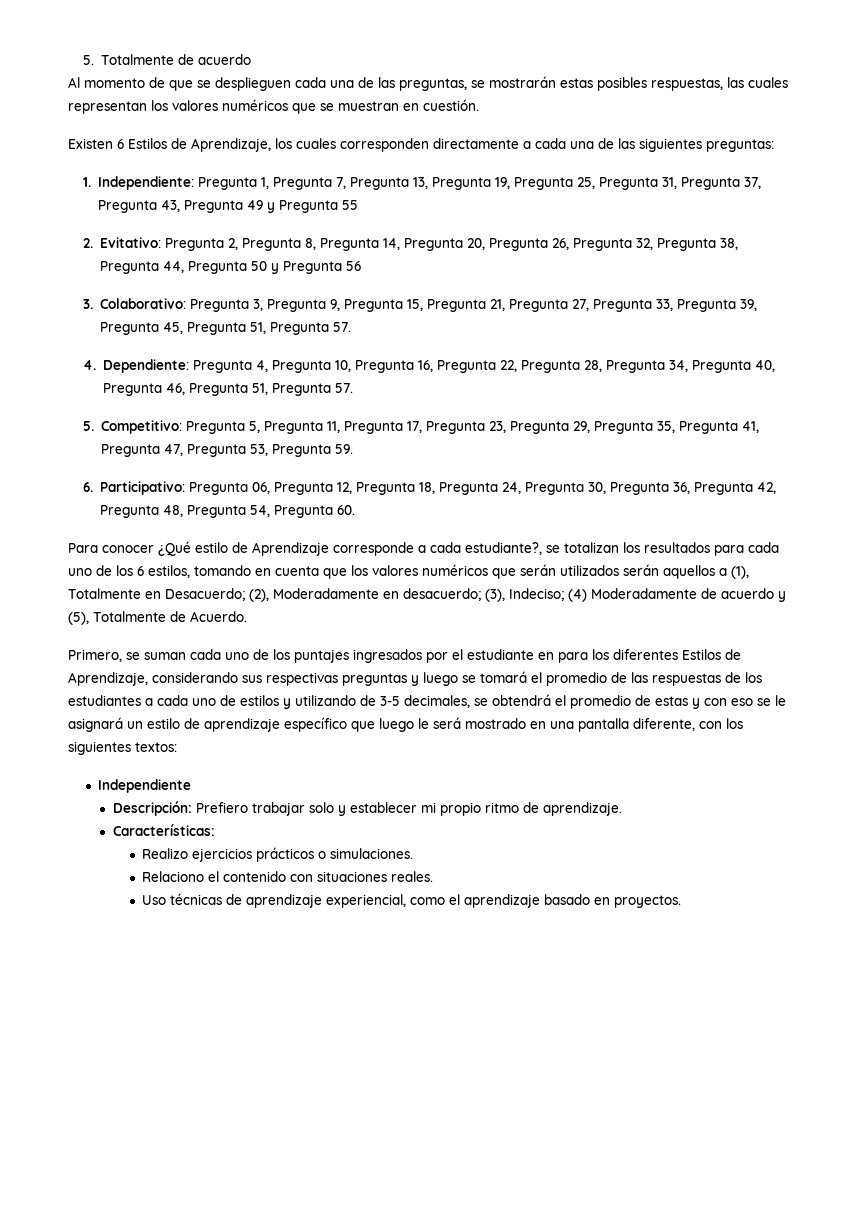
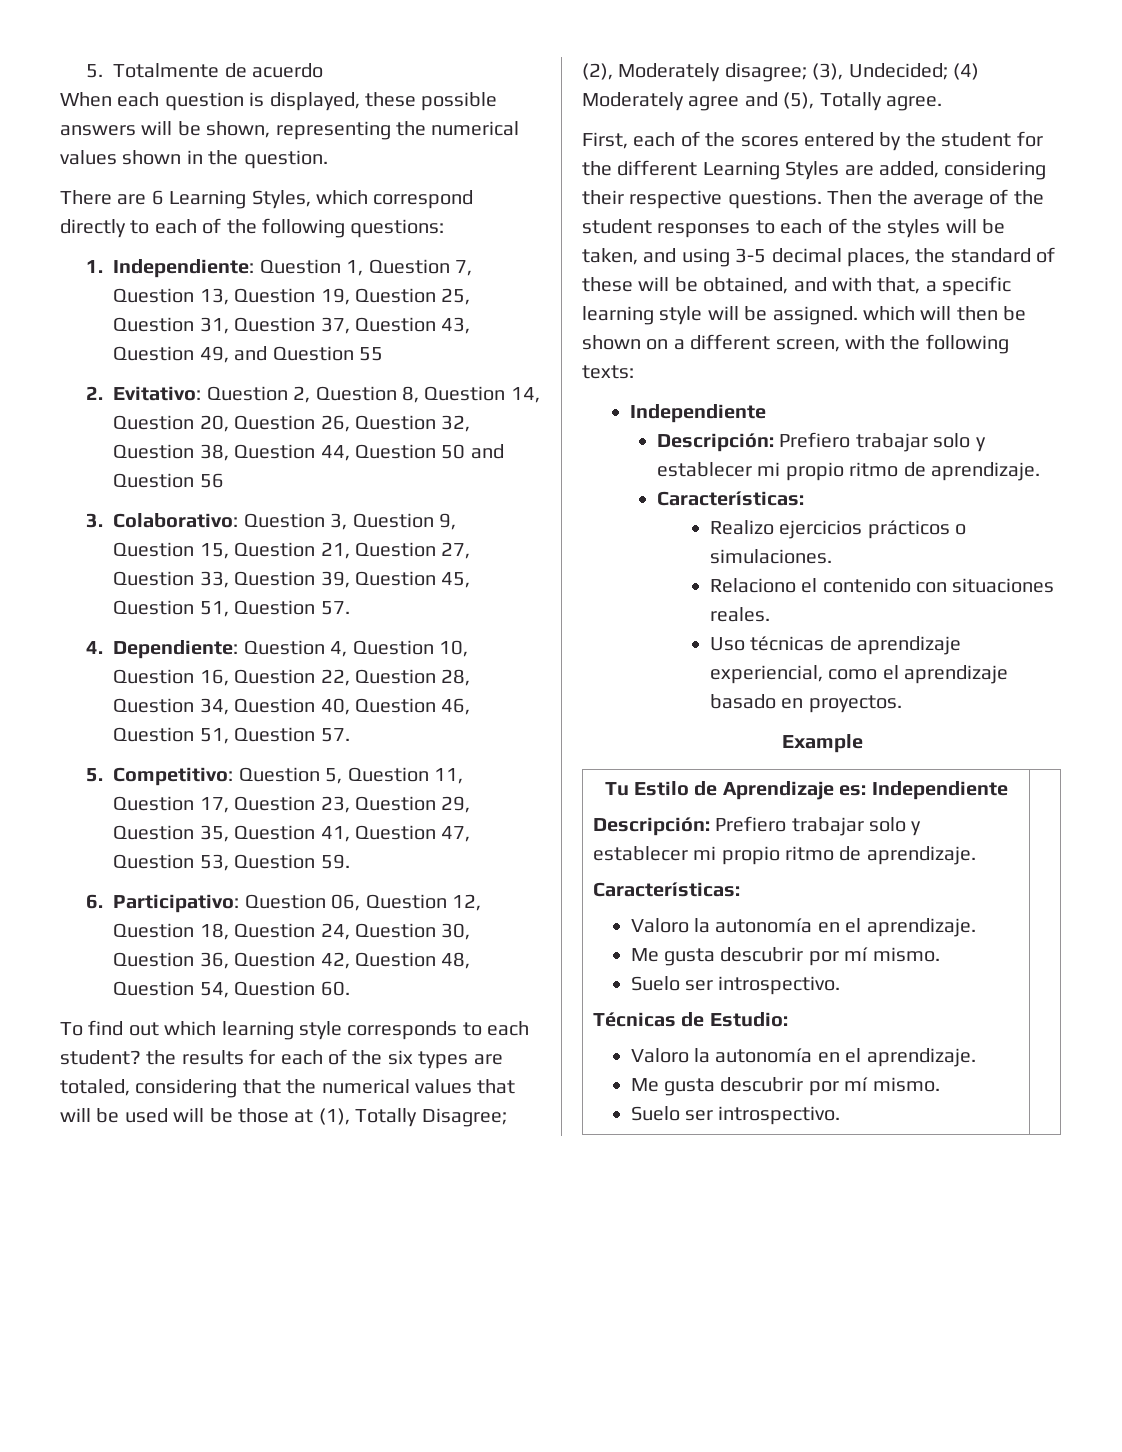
[68,76,788,91] [68,99,479,114] [68,138,774,152] [82,176,761,190] [97,200,358,213] [82,237,738,251] [99,261,361,274] [82,298,757,312] [99,322,351,335] [82,359,775,373] [102,383,353,396] [82,420,759,434] [100,444,353,457] [82,481,776,495] [99,505,355,518] [68,541,779,556] [68,564,749,579] [68,588,786,602] [68,611,247,625] [68,649,741,663] [68,671,762,686] [68,694,786,709] [68,717,743,732] [68,741,177,755] Al momento de que se desplieguen cada una de las preguntas, se mostrarán estas posibles respuestas, las cuales representan los valores numéricos que se muestran en cuestión. // Existen 6 Estilos de Aprendizaje, los cuales corresponden directamente a cada una de las siguientes preguntas: // 1. Independiente: Pregunta 1, Pregunta 7, Pregunta 13, Pregunta 19, Pregunta 25, Pregunta 31, Pregunta 37, Pregunta 43, Pregunta 49 y Pregunta 55 // 2. Evitativo: Pregunta 2, Pregunta 8, Pregunta 14, Pregunta 20, Pregunta 26, Pregunta 32, Pregunta 38, Pregunta 44, Pregunta 50 y Pregunta 56 // 3. Colaborativo: Pregunta 3, Pregunta 9, Pregunta 15, Pregunta 21, Pregunta 27, Pregunta 33, Pregunta 39, Pregunta 45, Pregunta 51, Pregunta 57. // 4. Dependiente: Pregunta 4, Pregunta 10, Pregunta 16, Pregunta 22, Pregunta 28, Pregunta 34, Pregunta 40, Pregunta 46, Pregunta 51, Pregunta 57. // 5. Competitivo: Pregunta 5, Pregunta 11, Pregunta 17, Pregunta 23, Pregunta 29, Pregunta 35, Pregunta 41, Pregunta 47, Pregunta 53, Pregunta 59. // 6. Participativo: Pregunta 06, Pregunta 12, Pregunta 18, Pregunta 24, Pregunta 30, Pregunta 36, Pregunta 42, Pregunta 48, Pregunta 54, Pregunta 60. // Para conocer ¿Qué estilo de Aprendizaje corresponde a cada estudiante?, se totalizan los resultados para cada uno de los 6 estilos, tomando en cuenta que los valores numéricos que serán utilizados serán aquellos a (1), Totalmente en Desacuerdo; (2), Moderadamente en desacuerdo; (3), Indeciso; (4) Moderadamente de acuerdo y (5), Totalmente de Acuerdo. // Primero, se suman cada uno de los puntajes ingresados por el estudiante en para los diferentes Estilos de Aprendizaje, considerando sus respectivas preguntas y luego se tomará el promedio de las respuestas de los estudiantes a cada uno de estilos y utilizando de 3-5 decimales, se obtendrá el promedio de estas y con eso se le asignará un estilo de aprendizaje específico que luego le será mostrado en una pantalla diferente, con los siguientes textos: -> [60,92,498,111] [60,121,520,140] [60,150,328,169] [60,190,474,209] [60,218,445,238] [86,259,473,278] [113,288,471,305] [113,317,471,334] [113,346,384,363] [86,386,540,403] [113,415,471,432] [113,444,504,461] [113,473,224,488] [86,513,457,530] [113,542,471,559] [113,571,471,588] [113,600,350,617] [86,640,469,659] [113,669,471,686] [113,698,471,715] [113,727,350,744] [86,767,464,786] [113,796,471,813] [113,825,471,842] [113,854,350,871] [86,894,482,913] [113,923,471,940] [113,952,471,969] [113,981,350,998] [60,1020,530,1040] [60,1049,503,1069] [60,1079,516,1098] [60,1108,507,1127] [582,63,979,82] [582,92,942,111] [582,131,1043,151] [582,160,1047,180] [582,189,1044,209] [582,218,1006,238] [582,247,1056,267] [582,276,1012,296] [582,306,1027,325] [582,334,1009,354] [582,365,634,379] When each question is displayed, these possible answers will be shown, representing the numerical values shown in the question. // There are 6 Learning Styles, which correspond directly to each of the following questions: // 1. Independiente: Question 1, Question 7, Question 13, Question 19, Question 25, Question 31, Question 37, Question 43, Question 49, and Question 55 // 2. Evitativo: Question 2, Question 8, Question 14, Question 20, Question 26, Question 32, Question 38, Question 44, Question 50 and Question 56 // 3. Colaborativo: Question 3, Question 9, Question 15, Question 21, Question 27, Question 33, Question 39, Question 45, Question 51, Question 57. // 4. Dependiente: Question 4, Question 10, Question 16, Question 22, Question 28, Question 34, Question 40, Question 46, Question 51, Question 57. // 5. Competitivo: Question 5, Question 11, Question 17, Question 23, Question 29, Question 35, Question 41, Question 47, Question 53, Question 59. // 6. Participativo: Question 06, Question 12, Question 18, Question 24, Question 30, Question 36, Question 42, Question 48, Question 54, Question 60. // To find out which learning style corresponds to each student? the results for each of the six types are totaled, considering that the numerical values that will be used will be those at (1), Totally Disagree; (2), Moderately disagree; (3), Undecided; (4) Moderately agree and (5), Totally agree. // First, each of the scores entered by the student for the different Learning Styles are added, considering their respective questions. Then the average of the student responses to each of the styles will be taken, and using 3-5 decimal places, the standard of these will be obtained, and with that, a specific learning style will be assigned. which will then be shown on a different screen, with the following texts:
(682, 901) none -> [781,734,863,753] [604,781,1008,800] [592,816,922,836] [592,846,976,865] [592,882,740,897] [630,918,976,937] [630,947,940,966] [630,976,841,995] [592,1012,788,1027] [630,1048,976,1067] [630,1077,940,1096] [630,1106,841,1125] // Example // Tu Estilo de Aprendizaje es: Independiente // Descripción: Prefiero trabajar solo y establecer mi propio ritmo de aprendizaje. // Características: // Valoro la autonomía en el aprendizaje. // Me gusta descubrir por mí mismo. // Suelo ser introspectivo. // Técnicas de Estudio: // Valoro la autonomía en el aprendizaje. // Me gusta descubrir por mí mismo. // Suelo ser introspectivo. |

